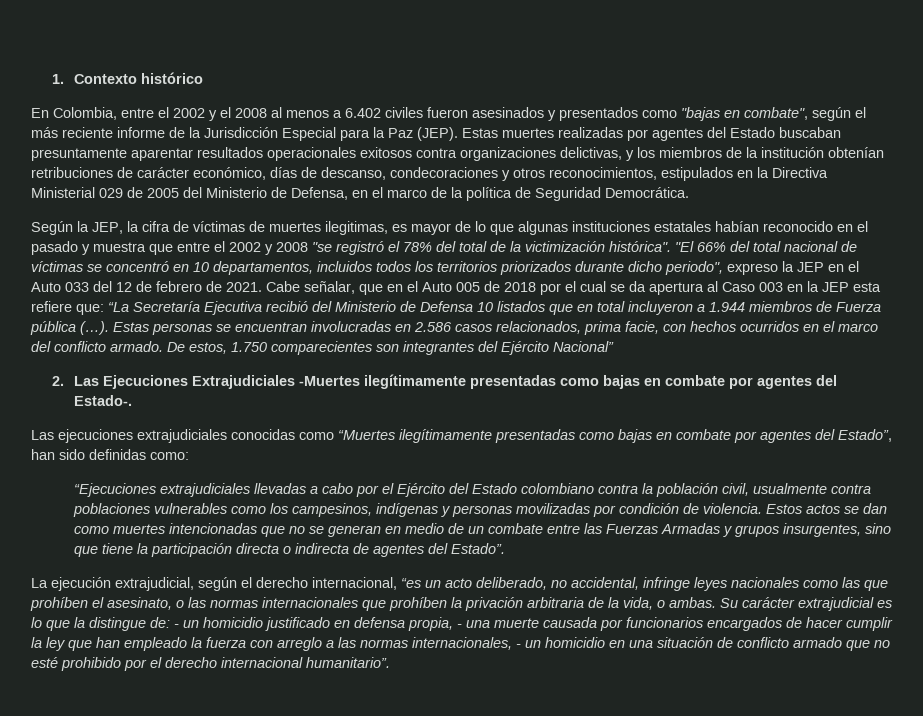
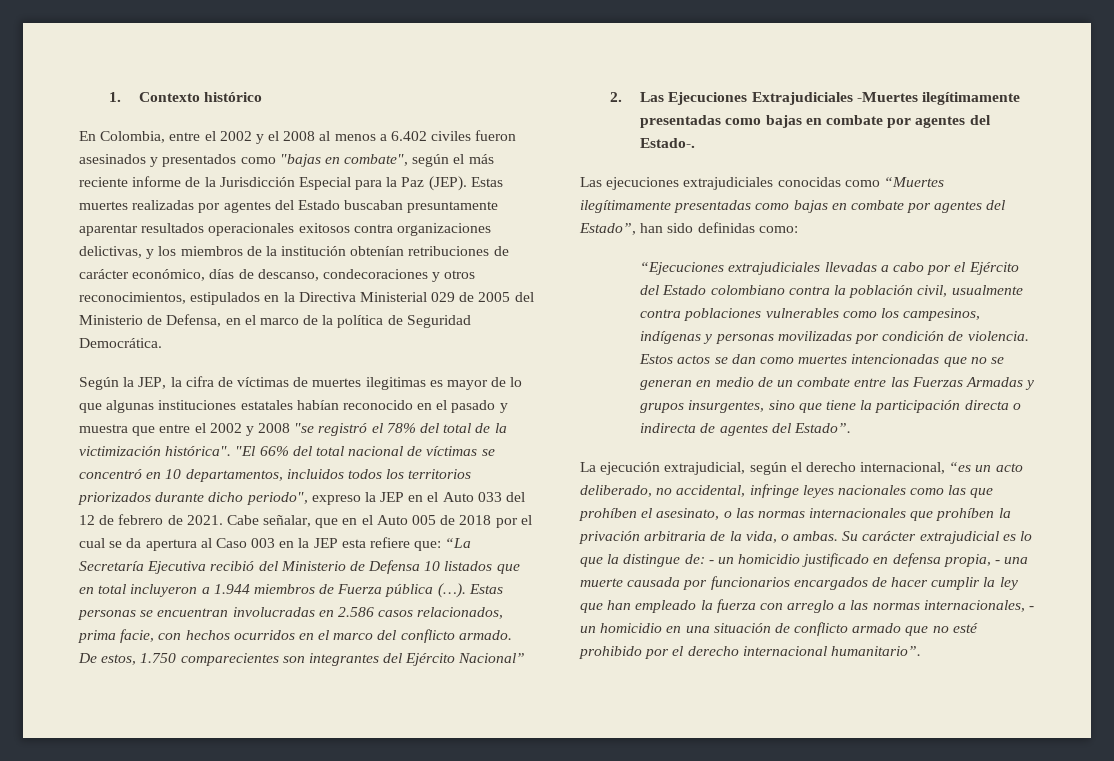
[325,221,388,235] ilegitimas, -> [365,377,426,390] ilegitimas

